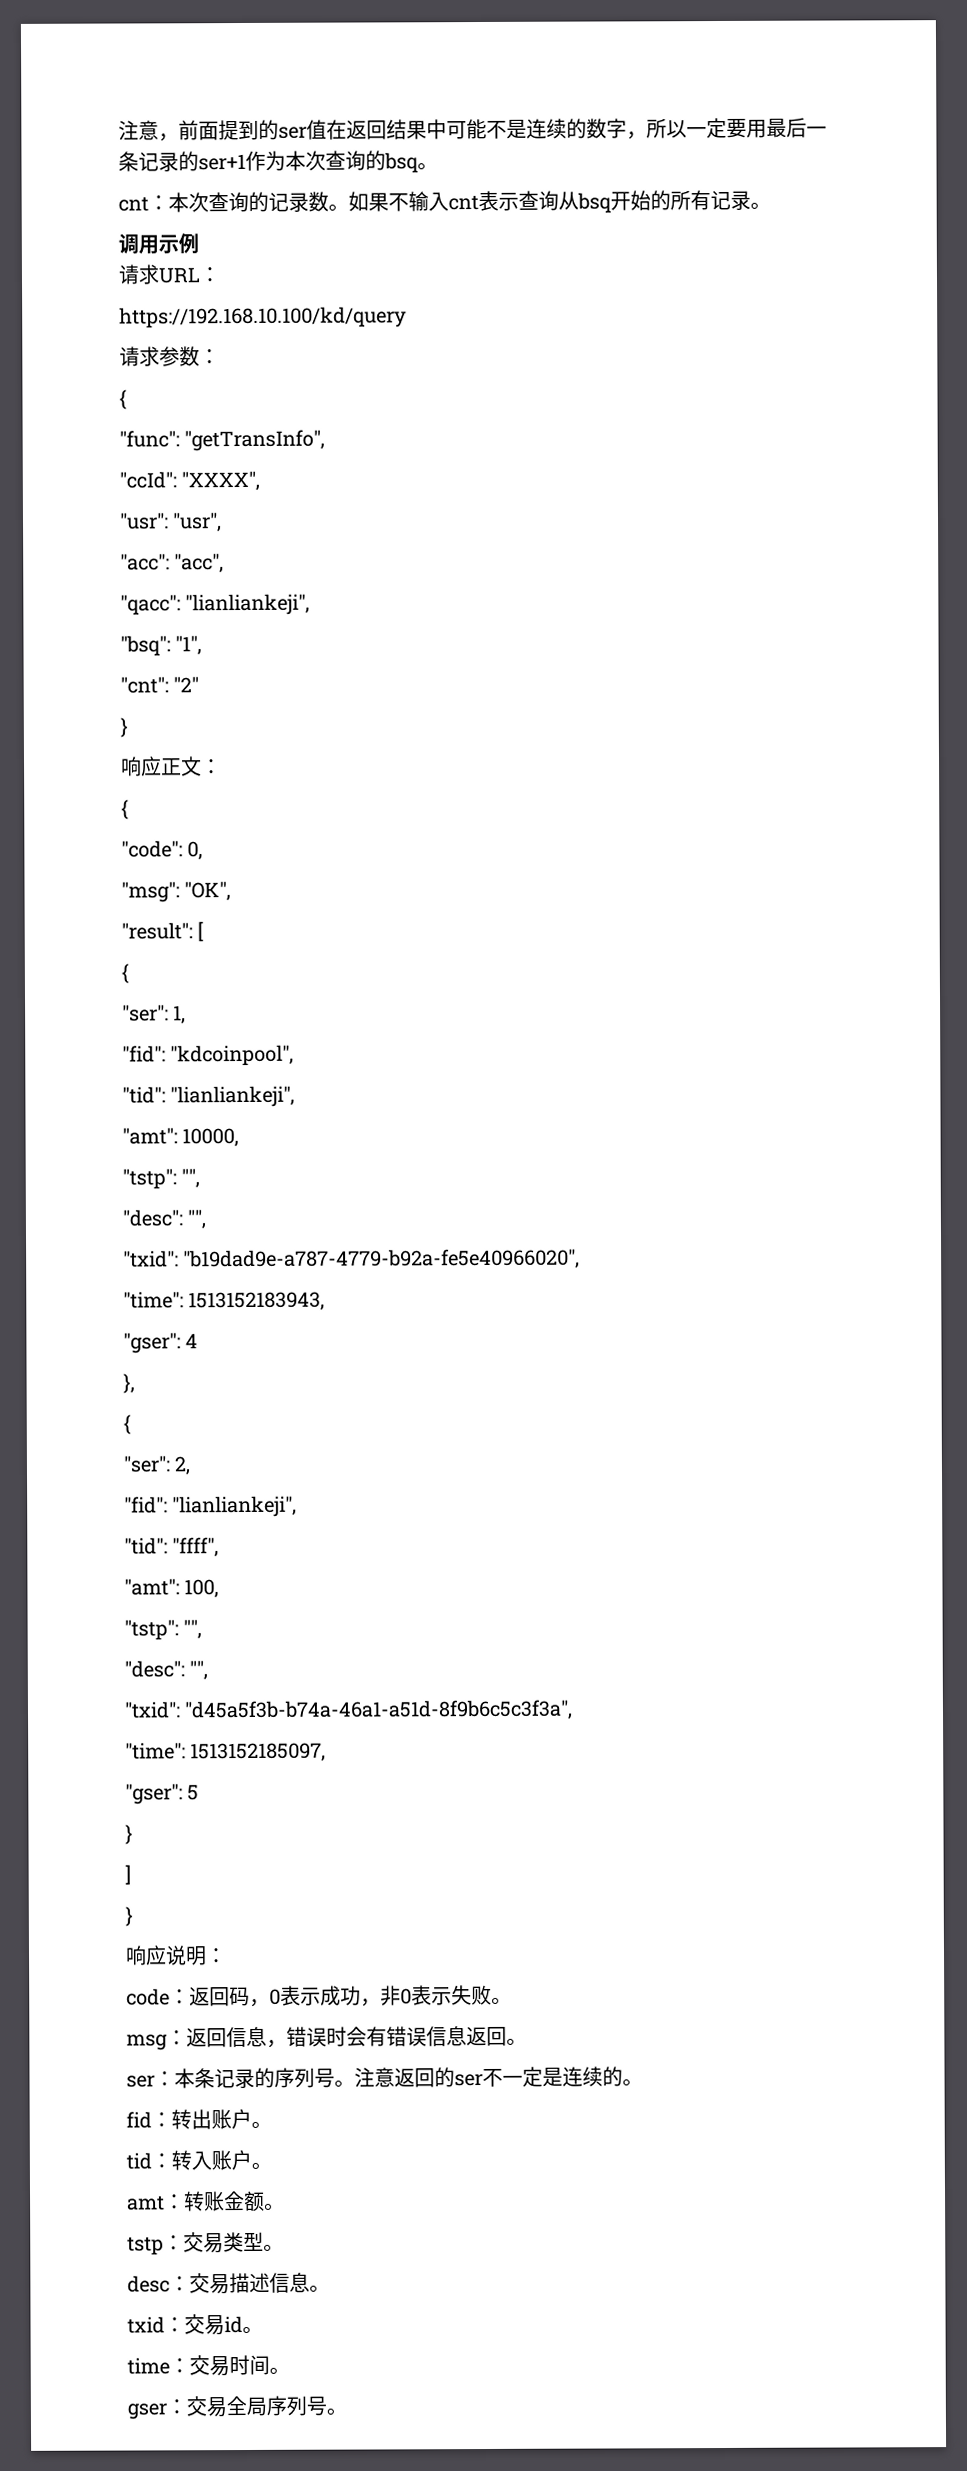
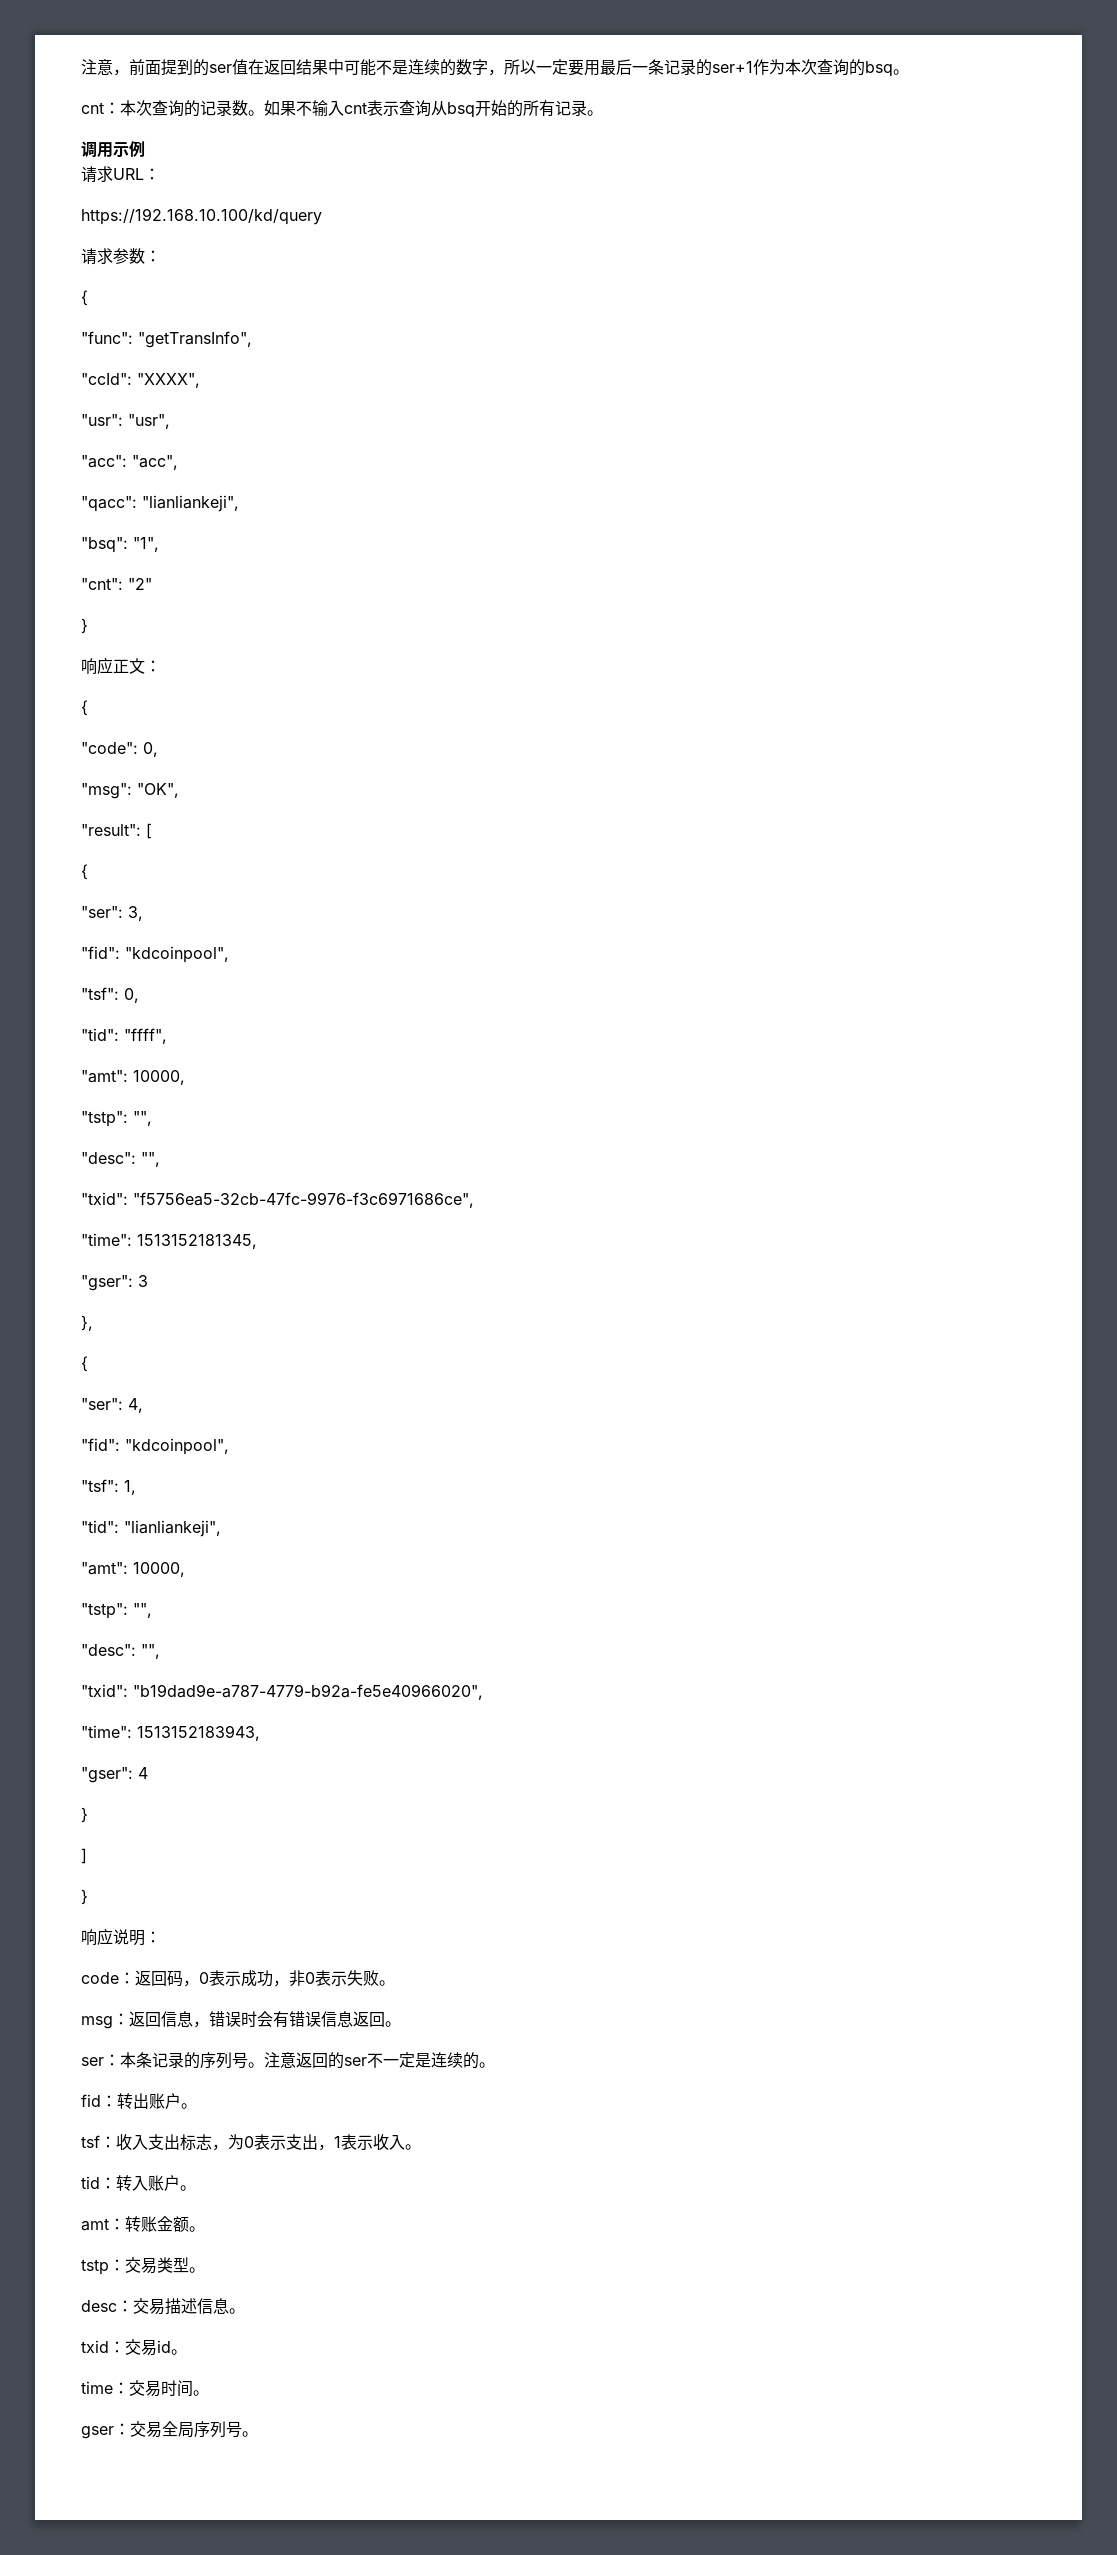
[173,1005,187,1025] [122,1044,295,1067] 1, // "fid": "kdcoinpool", -> [128,906,143,921] [81,946,229,963] [81,987,139,1003] [81,1028,167,1044] [81,1070,185,1085] [81,1111,152,1127] [81,1152,160,1167] [81,1192,474,1208] [81,1233,257,1249] [81,1275,148,1291] [81,1315,93,1331] [81,1356,88,1372] [81,1398,143,1413] [81,1438,229,1455] [81,1479,136,1495] 3, // "fid": "kdcoinpool", // "tsf": 0, // "tid": "ffff", // "amt": 10000, // "tstp": "", // "desc": "", // "txid": "f5756ea5-32cb-47fc-9976-f3c6971686ce", // "time": 1513152181345, // "gser": 3 // }, // { // "ser": 4, // "fid": "kdcoinpool", // "tsf": 1,
[123,1373,135,1394] [123,1414,131,1435] [123,1455,192,1476] [124,1495,298,1518] [124,1537,220,1558] [124,1578,220,1599] [124,1619,203,1641] [124,1660,209,1681] [124,1699,574,1722] [125,1742,327,1763] [125,1783,200,1805] // }, // { // "ser": 2, // "fid": "lianliankeji", // "tid": "ffff", // "amt": 100, // "tstp": "", // "desc": "", // "txid": "d45a5f3b-b74a-46a1-a51d-8f9b6c5c3f3a", // "time": 1513152185097, // "gser": 5 -> (148, 1773) none
(272, 2124) none -> [81,2134,421,2151] // tsf：收入支出标志，为0表示支出，1表示收入。

